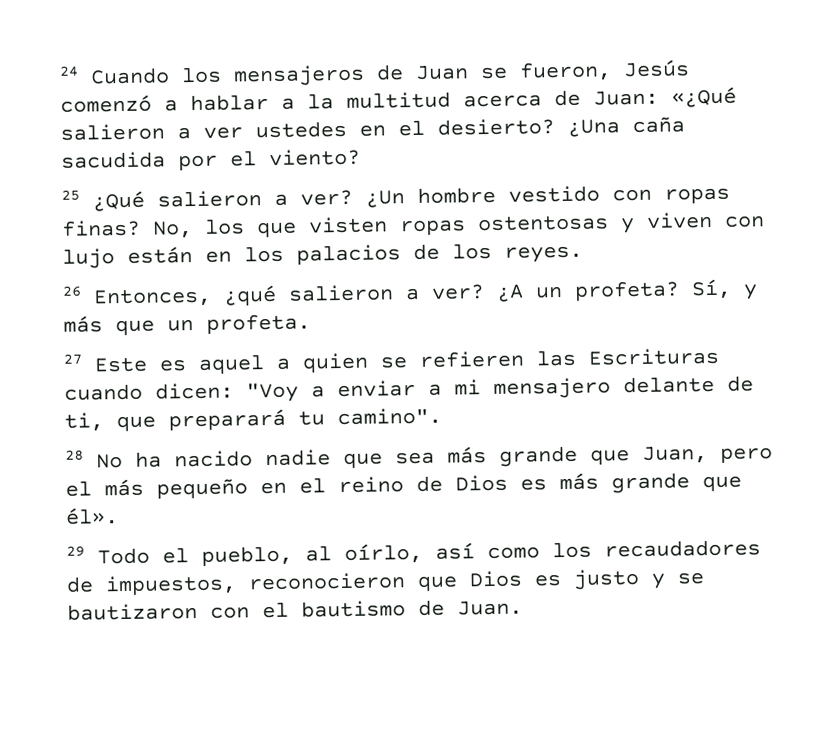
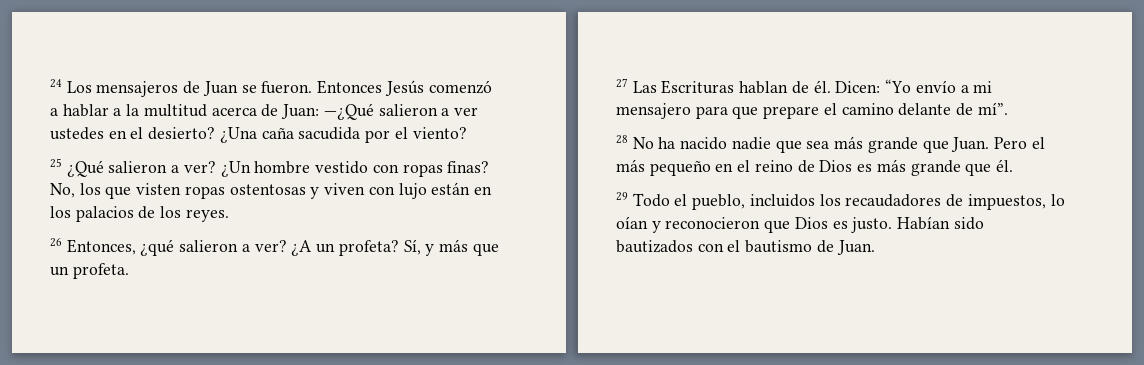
[90,66,222,85] Cuando los -> [66,81,92,93] Los
[519,61,612,82] fueron, -> [261,80,383,94] fueron. Entonces
[671,86,737,108] «¿Qué -> [323,103,374,120] —¿Qué
[94,347,719,375] [64,375,754,403] [64,407,442,433] Este es aquel a quien se refieren las Escrituras cuando dicen: "Voy a enviar a mi mensajero delante de ti, que preparará tu camino". -> [632,79,993,94] [616,102,1008,119] Las Escrituras hablan de él. Dicen: “Yo envío a mi mensajero para que prepare el camino delante de mí”.
[642,446,773,464] Juan, pero -> [951,137,1027,152] Juan. Pero
[65,507,119,525] él». -> [995,159,1013,172] él.
[305,542,540,565] al oírlo, así como -> [749,194,815,207] incluidos
(237, 585) none -> [1050,194,1065,206] [616,216,661,233] lo oían y
[573,569,704,590] [67,603,198,621] justo y se bautizaron -> [851,216,984,233] [616,240,693,253] justo. Habían sido bautizados

